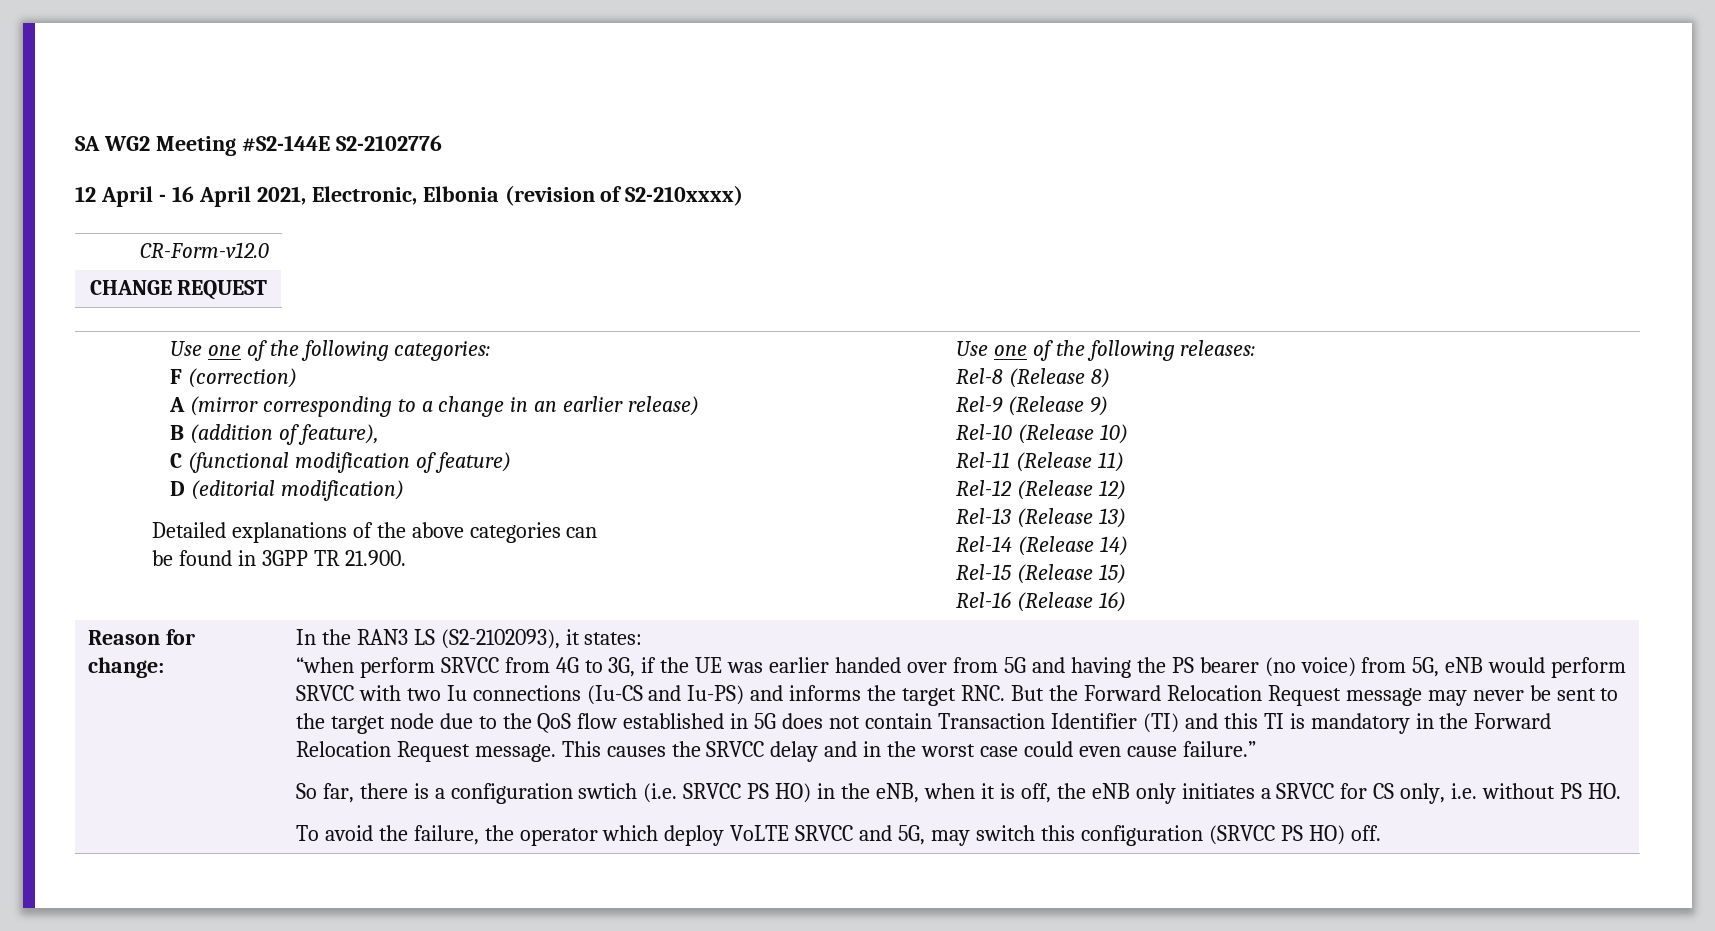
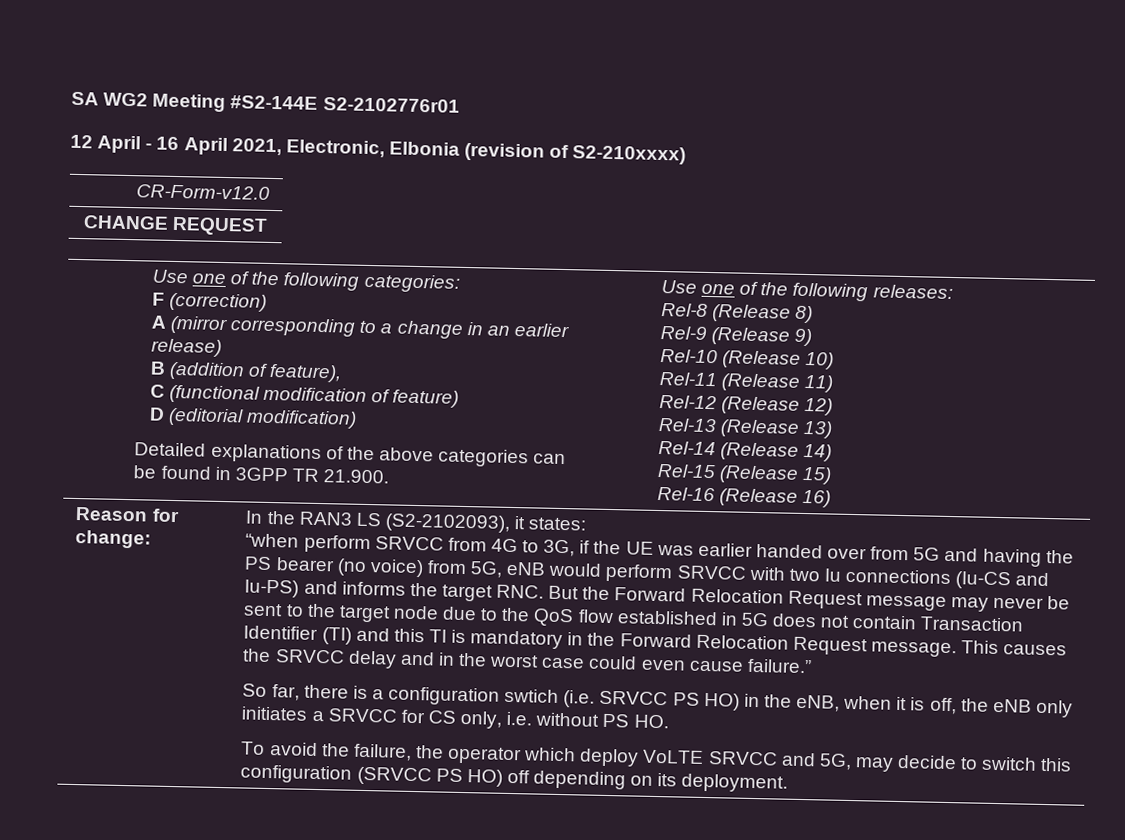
[335,135,442,151] S2-2102776 -> [322,96,460,113] S2-2102776r01
(971, 838) none -> [897,754,979,770] decide to
[1350,825,1381,841] off. -> [506,769,789,793] off depending on its deployment.

